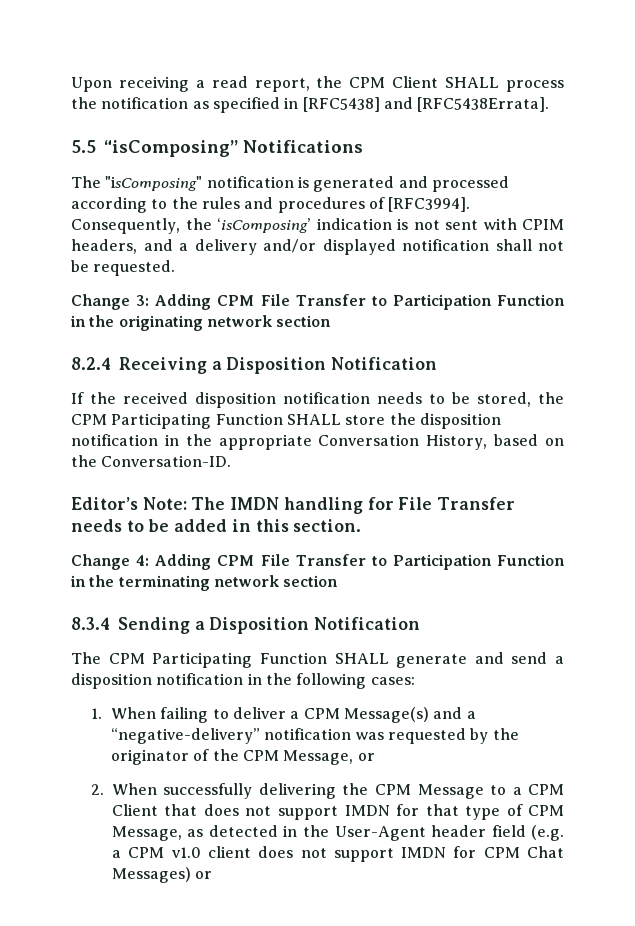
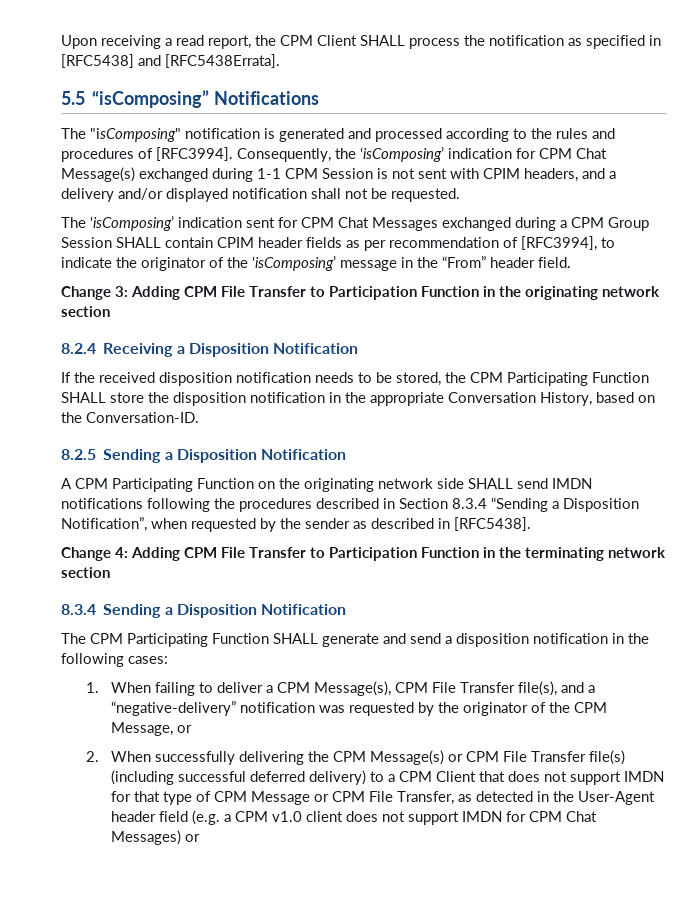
(392, 224) none -> [516,148,607,159] [61,167,373,182] for CPM Chat Message(s) exchanged during 1-1 CPM Session
(176, 268) none -> [61,216,649,231] [61,236,615,251] [61,256,571,271] // The ‘isComposing’ indication sent for CPM Chat Messages exchanged during a CPM Group Session SHALL contain CPIM header fields as per recommendation of [RFC3994], to indicate the originator of the ‘isComposing’ message in the “From” header field.
[71,497,516,514] [71,519,362,532] Editor’s Note: The IMDN handling for File Transfer needs to be added in this section. -> [61,449,347,463] [61,478,592,492] [61,497,639,512] [61,517,531,532] 8.2.5 Sending a Disposition Notification // A CPM Participating Function on the originating network side SHALL send IMDN notifications following the procedures described in Section 8.3.4 “Sending a Disposition Notification”, when requested by the sender as described in [RFC5438].
[343,707,429,723] Message(s) -> [314,681,558,696] Message(s), CPM File Transfer file(s),
[417,784,484,799] Message -> [370,750,626,765] [111,770,367,785] Message(s) or CPM File Transfer file(s) (including successful deferred delivery)
[111,826,182,841] Message, -> [251,791,455,805] Message or CPM File Transfer,

